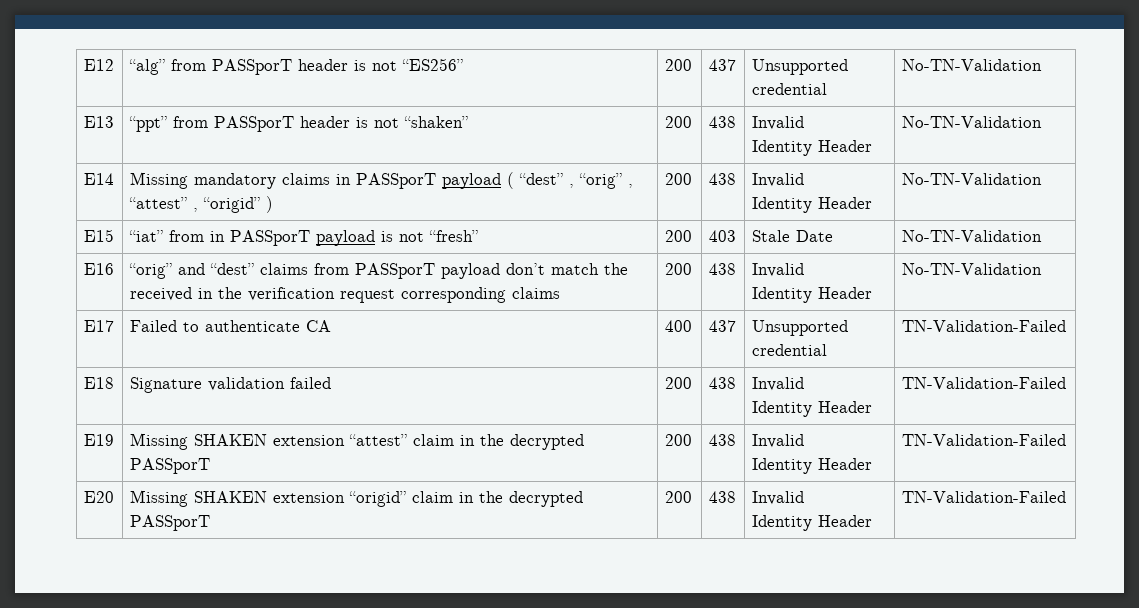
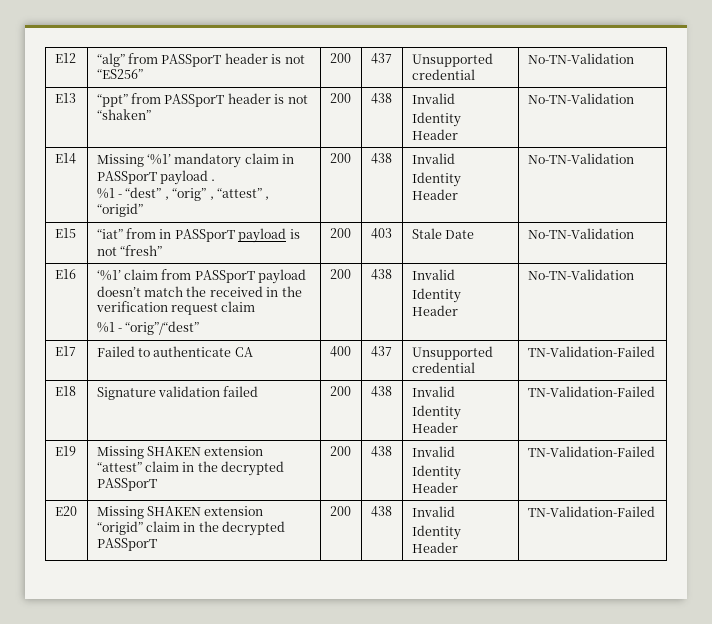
[193,172,514,189] mandatory claims in PASSporT payload ( -> [146,153,295,168] [96,170,216,185] [96,188,122,199] ‘%1’ mandatory claim in PASSporT payload . // %1 -
[265,196,273,213] ) -> (143, 210) none
[128,263,308,279] “orig” and “dest” claims -> [96,269,158,281] ‘%1’ claim
[505,263,545,275] don’t -> [96,286,141,297] doesn’t
[400,287,560,303] corresponding claims -> [221,301,256,312] [96,321,200,335] claim // %1 - “orig”/“dest”

